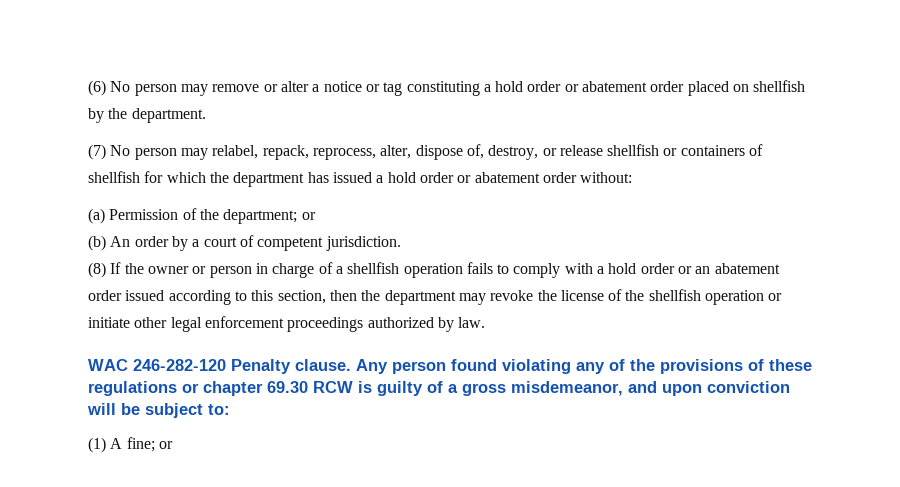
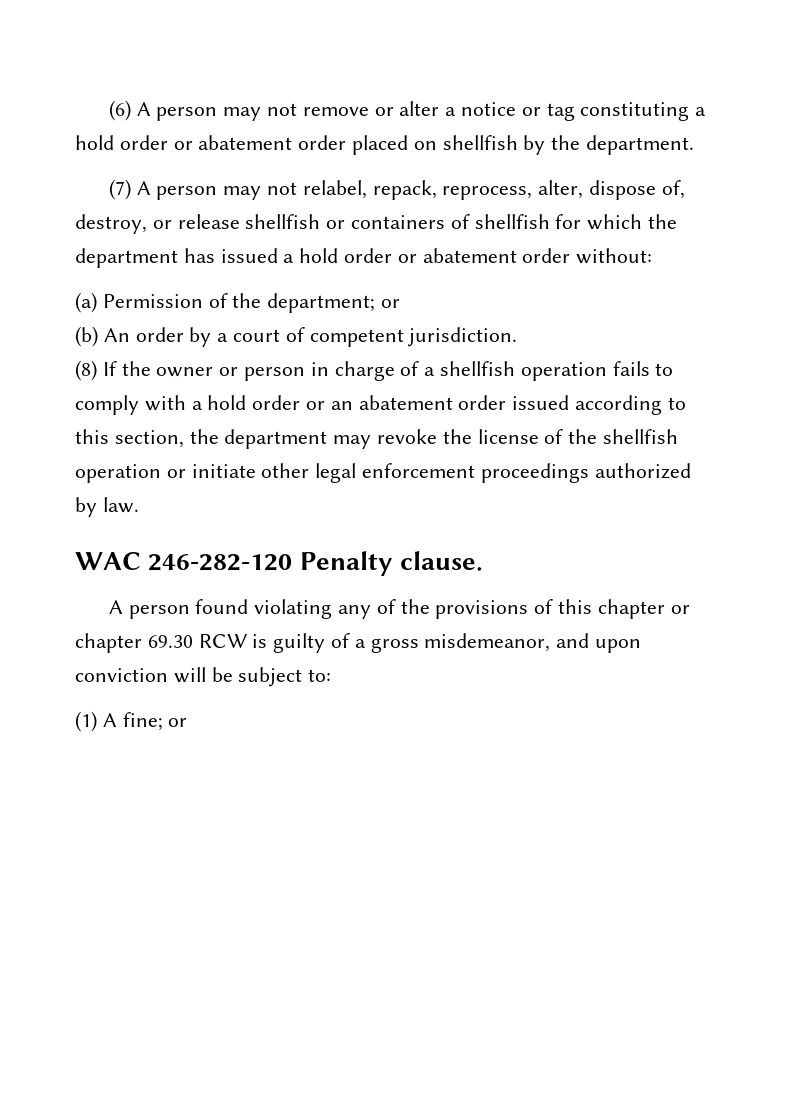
[110,81,208,96] No person may -> [136,102,298,121] A person may not
[110,145,208,160] No person may -> [136,181,298,200] A person may not
[329,290,357,301] then -> (184, 439) none
[356,359,388,374] Any -> [108,600,123,614] // A
[769,359,812,371] [88,381,177,396] these regulations -> [558,599,665,619] this chapter

